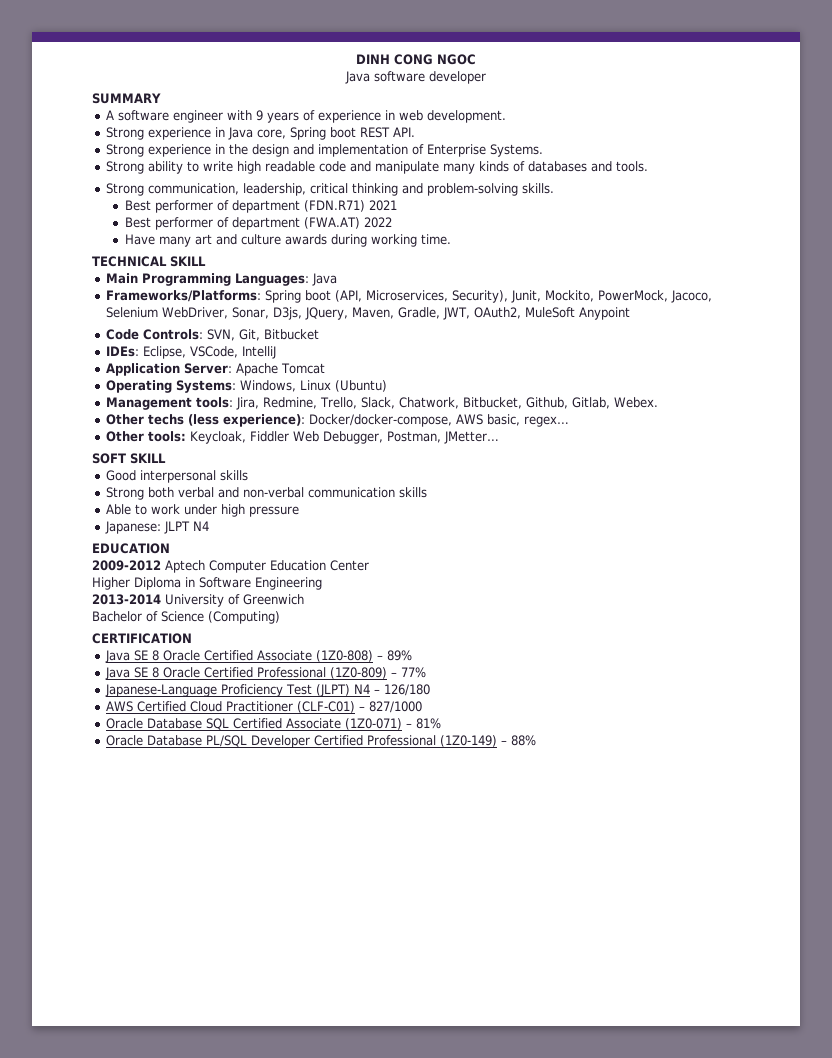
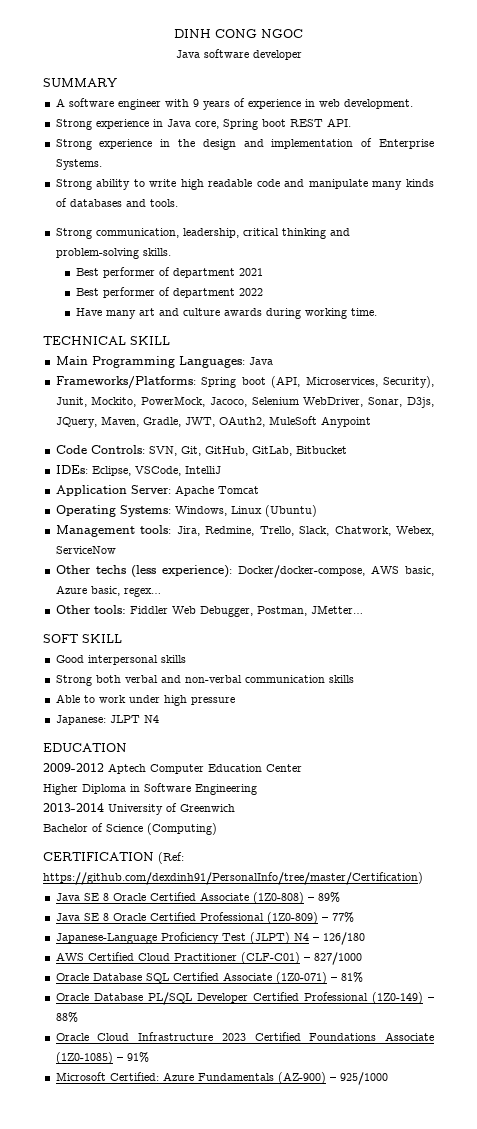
[303,200,365,212] (FDN.R71) -> (235, 273) none
[303,217,360,229] (FWA.AT) -> (235, 293) none
(261, 335) none -> [204,446,292,456] GitHub, GitLab,
[463,397,659,409] Bitbucket, Github, Gitlab, Webex. -> [396,526,435,536] [55,546,116,554] Webex, ServiceNow
(521, 420) none -> [55,585,120,596] Azure basic,
[190,431,247,444] Keycloak, -> (126, 609) none
(192, 638) none -> [158,852,184,864] [43,872,423,885] (Ref: https://github.com/dexdinh91/PersonalInfo/tree/master/Certification)
(537, 740) none -> [55,1032,435,1041] [55,1052,149,1064] [55,1072,388,1085] // Oracle Cloud Infrastructure 2023 Certified Foundations Associate (1Z0-1085) – 91% // Microsoft Certified: Azure Fundamentals (AZ-900) – 925/1000

